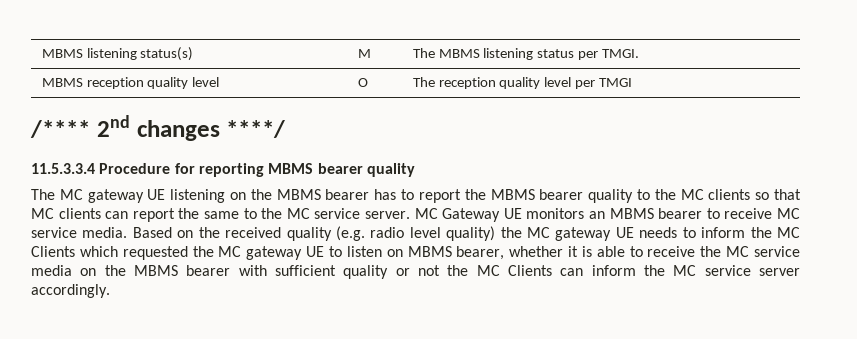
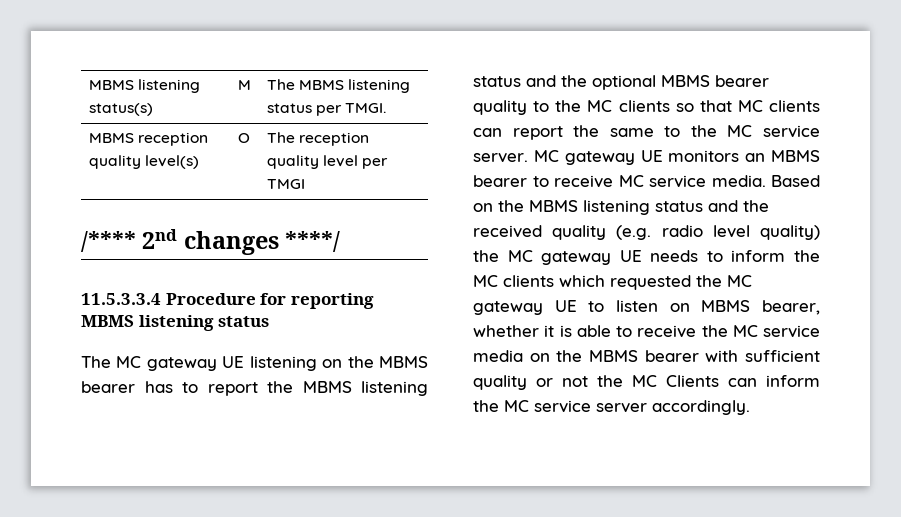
[192,77,220,87] level -> [144,155,199,169] level(s)
[317,163,415,177] bearer quality -> [138,315,270,331] listening status
(535, 194) none -> [361,381,428,396] [473,75,710,90] listening status and the optional MBMS
[442,208,501,222] Gateway -> [564,151,635,165] gateway
(220, 232) none -> [529,200,769,215] MBMS listening status and the
[31,246,75,257] Clients -> [503,275,554,287] clients

